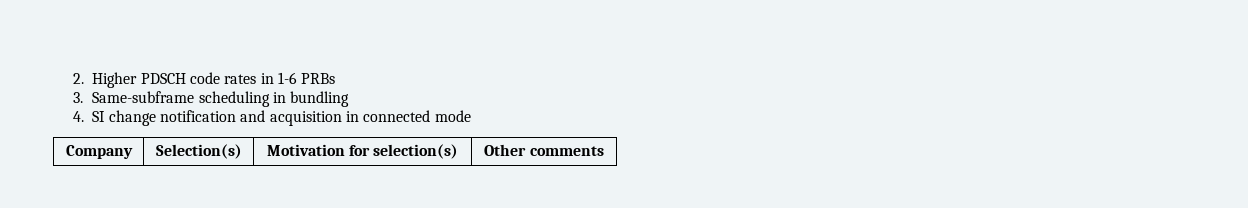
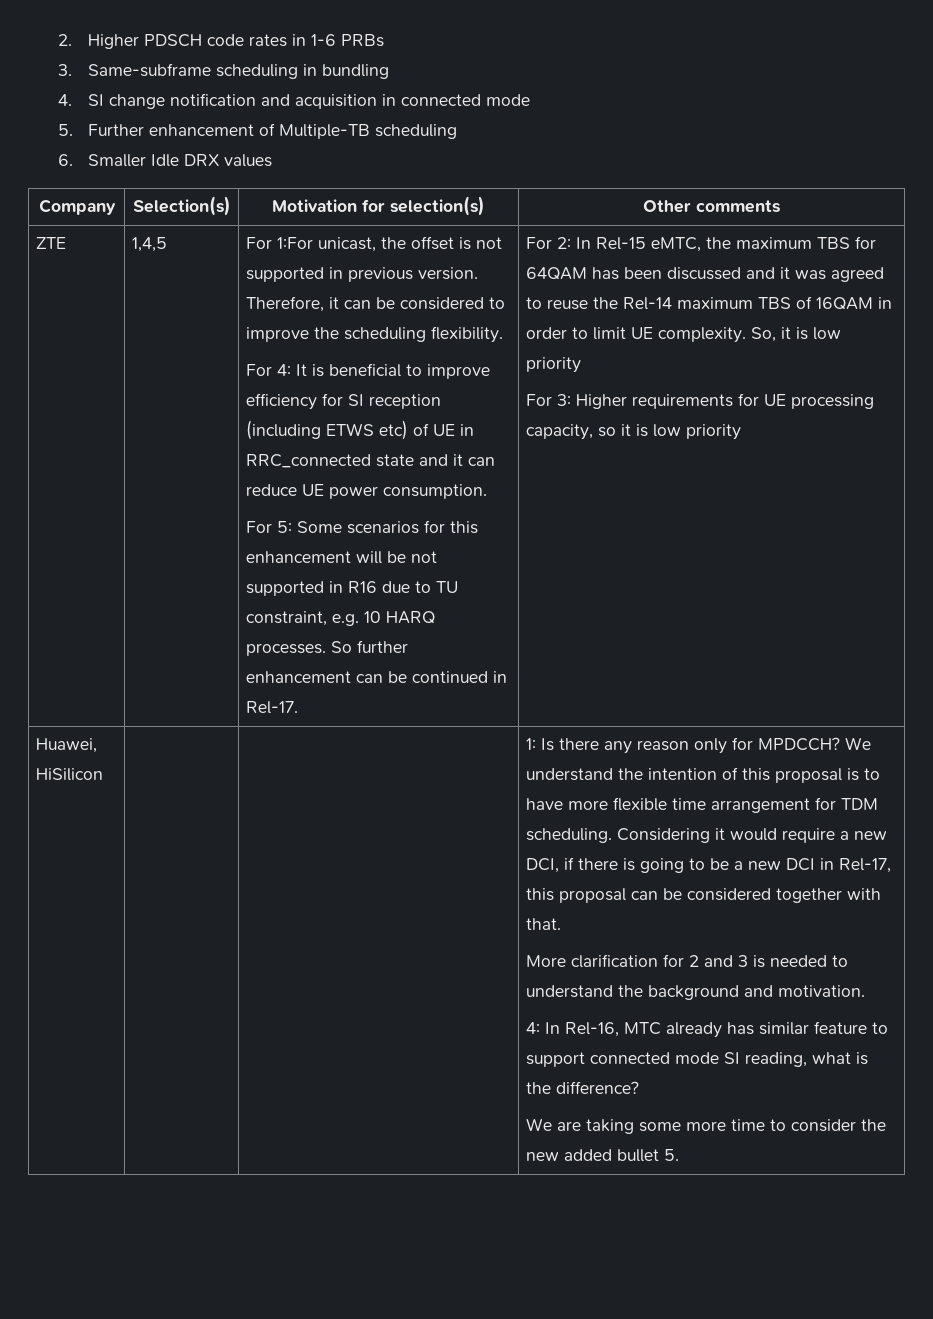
(471, 116) none -> [58,123,458,139] [58,154,273,167] // 5. Further enhancement of Multiple-TB scheduling // 6. Smaller Idle DRX values
(604, 151) none -> [35,237,66,249] [131,237,167,252] [245,236,502,252] [245,267,478,282] [245,296,505,312] [245,326,503,343] [245,363,490,379] [245,393,441,410] [245,420,474,440] [245,454,495,468] [245,484,487,499] [245,520,478,534] [245,551,437,564] [245,581,458,596] [245,611,435,626] [245,640,408,656] [245,671,507,683] [245,701,298,714] [525,236,876,252] [525,267,884,282] [525,296,892,310] [525,327,841,343] [525,357,581,373] [525,393,874,409] [525,424,741,440] [35,738,97,753] [35,768,103,781] [525,737,871,754] [525,767,880,783] [525,797,878,813] [525,828,887,843] [525,857,891,873] [525,888,881,903] [525,918,561,930] [525,954,848,968] [525,985,865,1000] [525,1021,888,1038] [525,1052,868,1067] [525,1081,639,1094] [525,1118,886,1134] [525,1149,679,1162] // ZTE | 1,4,5 | For 1:For unicast, the offset is not supported in previous version. Therefore, it can be considered to improve the scheduling flexibility. // For 4: It is beneficial to improve efficiency for SI reception (including ETWS etc) of UE in RRC_connected state and it can reduce UE power consumption. // For 5: Some scenarios for this enhancement will be not supported in R16 due to TU constraint, e.g. 10 HARQ processes. So further enhancement can be continued in Rel-17. | For 2: In Rel-15 eMTC, the maximum TBS for 64QAM has been discussed and it was agreed to reuse the Rel-14 maximum TBS of 16QAM in order to limit UE complexity. So, it is low priority // For 3: Higher requirements for UE processing capacity, so it is low priority // Huawei, HiSilicon | | | 1: Is there any reason only for MPDCCH? We understand the intention of this proposal is to have more flexible time arrangement for TDM scheduling. Considering it would require a new DCI, if there is going to be a new DCI in Rel-17, this proposal can be considered together with that. // More clarification for 2 and 3 is needed to understand the background and motivation. // 4: In Rel-16, MTC already has similar feature to support connected mode SI reading, what is the difference? // We are taking some more time to consider the new added bullet 5.

